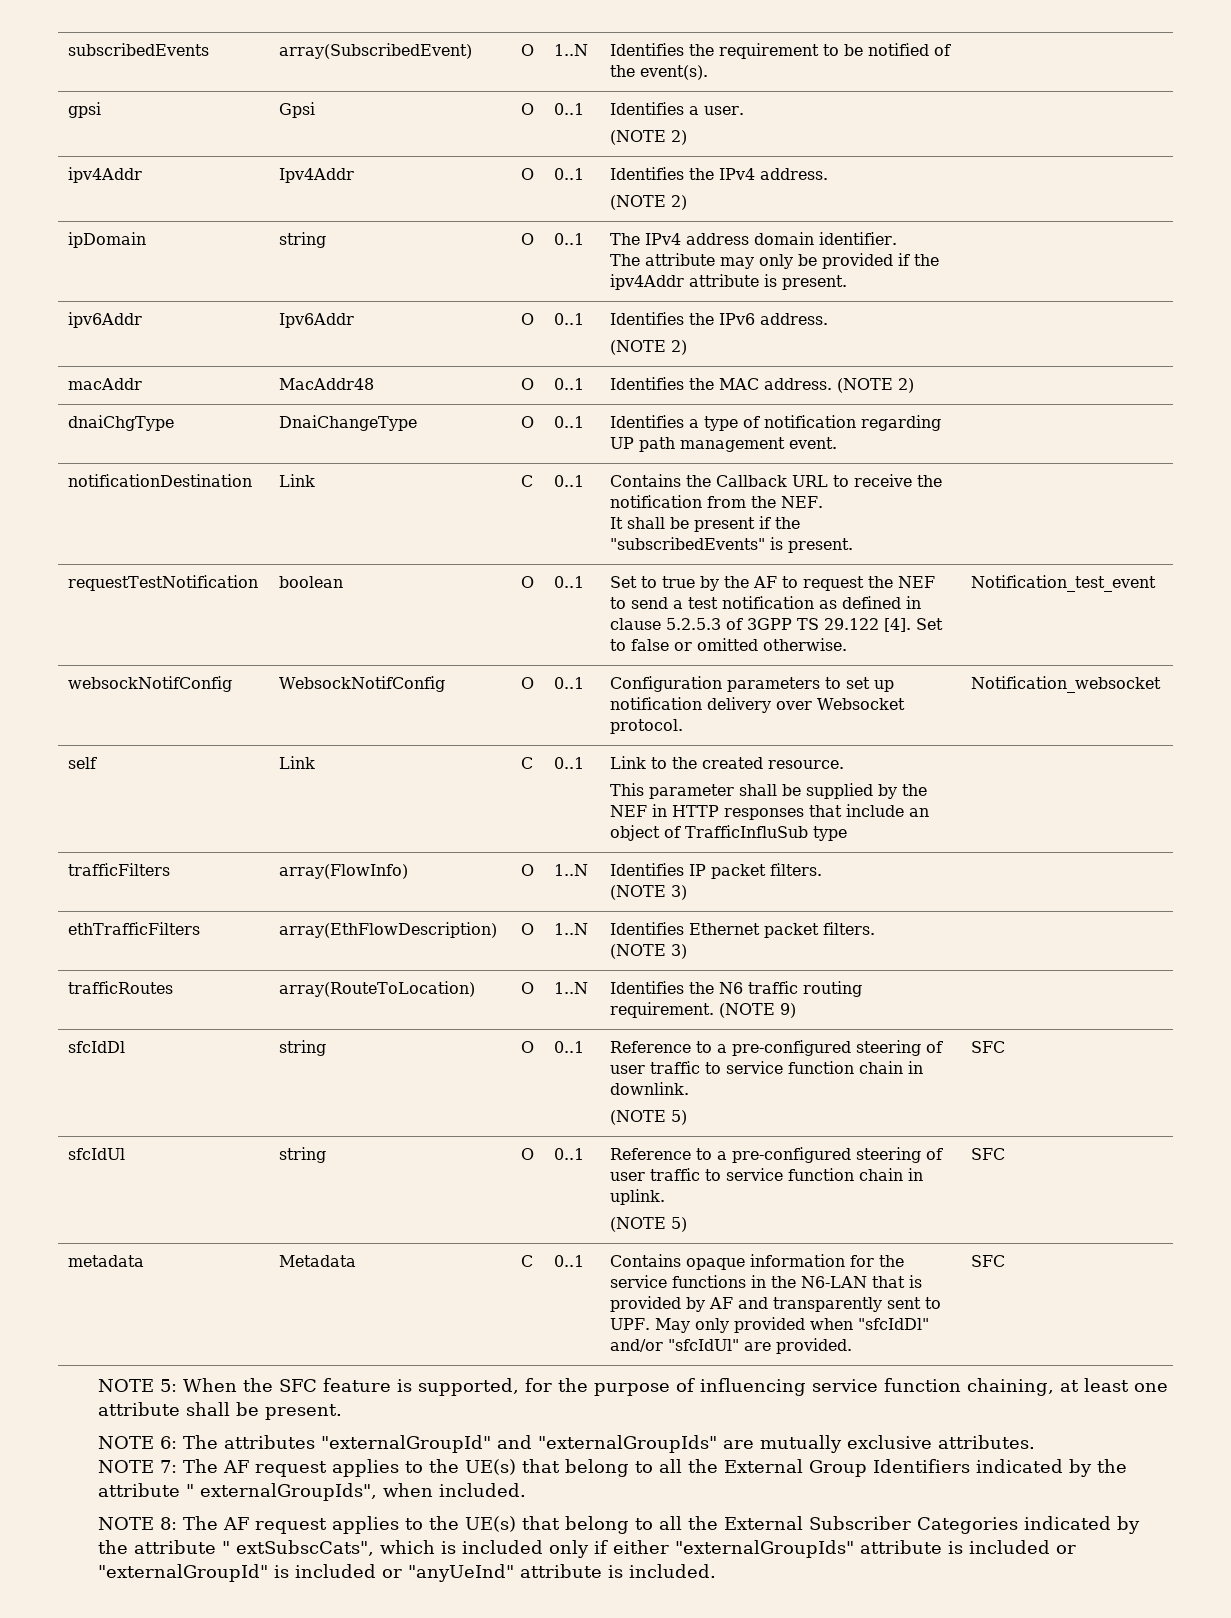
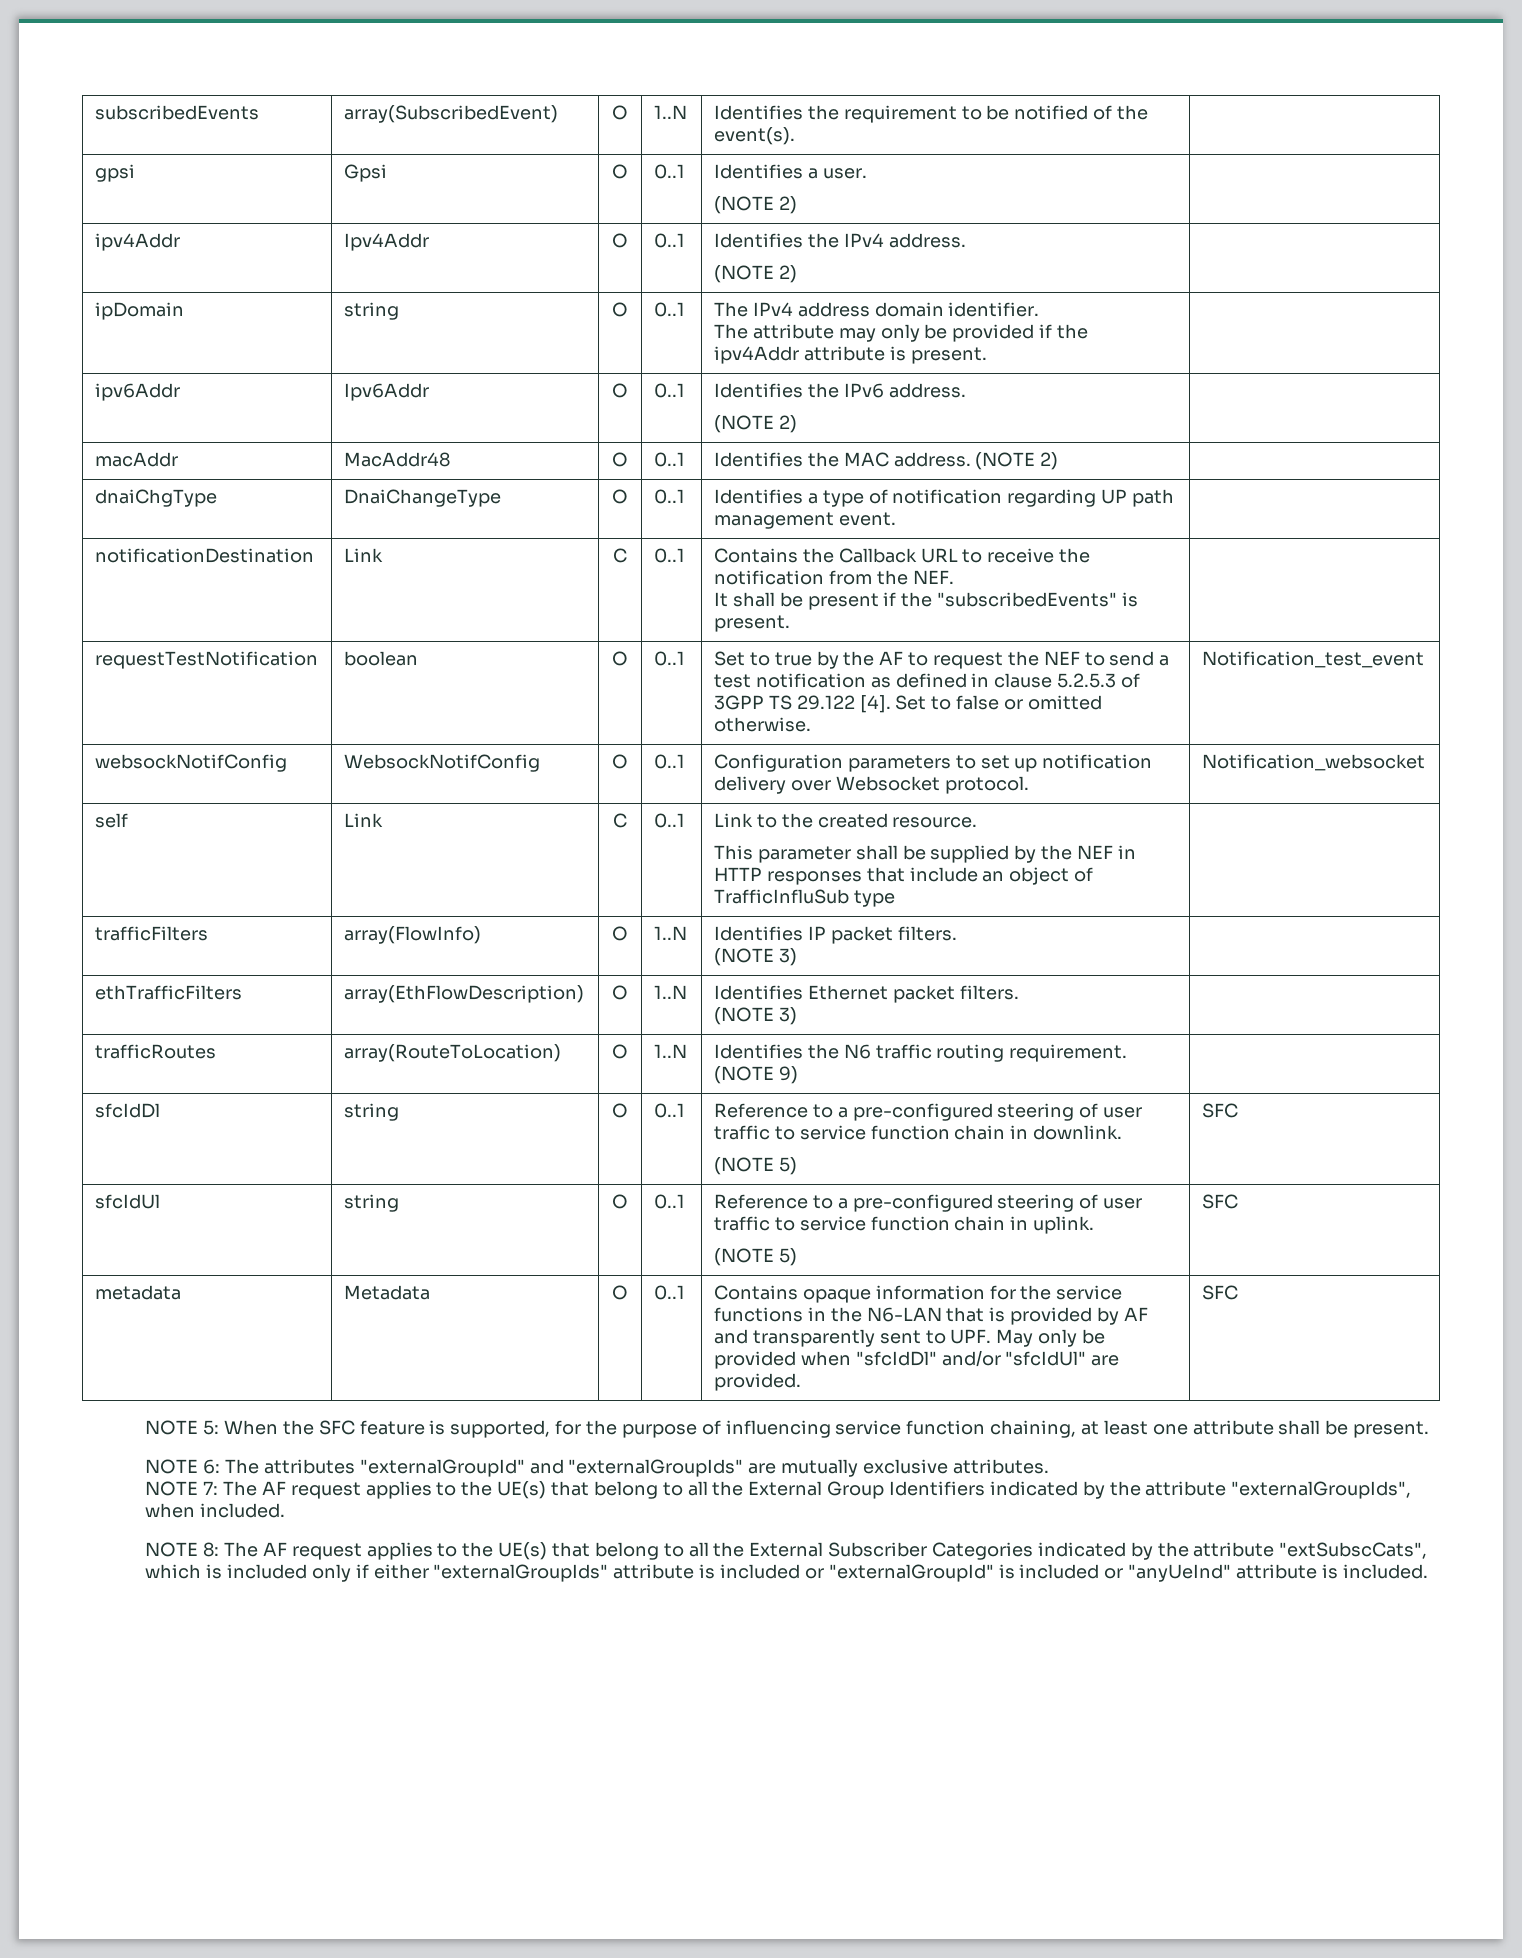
[521,1255,533,1267] C -> [612,1285,628,1300] O
(730, 1325) none -> [1081,1329,1105,1344] be
[185,1483,377,1501] " externalGroupIds", -> [1231,1481,1412,1499] "externalGroupIds",
[221,1540,374,1556] " extSubscCats", -> [1279,1542,1428,1559] "extSubscCats",

